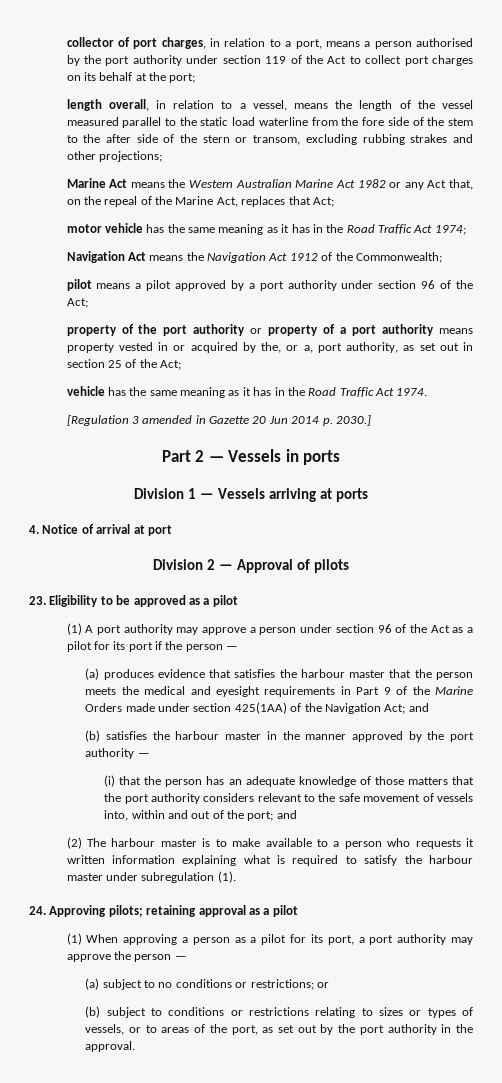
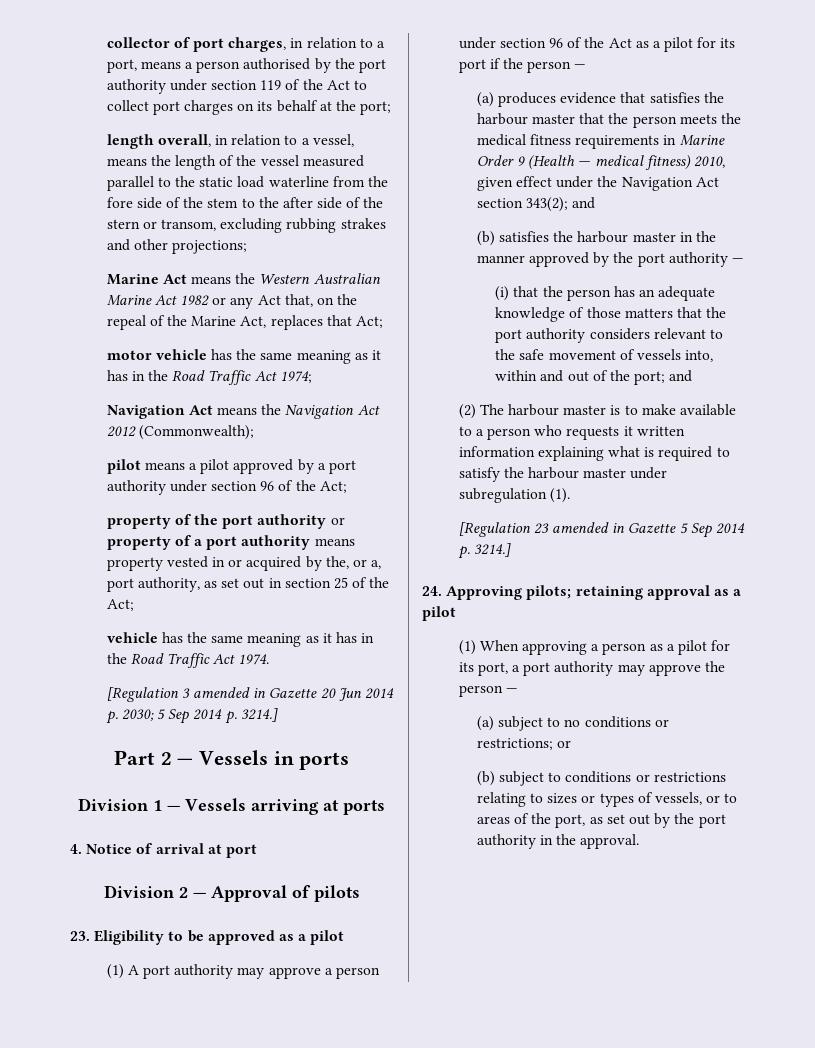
[289,252,442,263] 1912 of the Commonwealth; -> [106,425,254,440] 2012 (Commonwealth);
[335,415,371,426] 2030.] -> [121,708,278,724] 2030; 5 Sep 2014 p. 3214.]
[190,686,473,697] [85,702,406,714] and eyesight requirements in Part 9 of the Marine Orders made under section 425(1AA) of the Navigation Act; -> [530,134,725,149] [476,155,725,170] [476,176,719,191] [476,197,569,212] fitness requirements in Marine Order 9 (Health — medical fitness) 2010, given effect under the Navigation Act section 343(2);
(236, 877) none -> [458,522,745,538] [457,543,511,559] // [Regulation 23 amended in Gazette 5 Sep 2014 p. 3214.]

